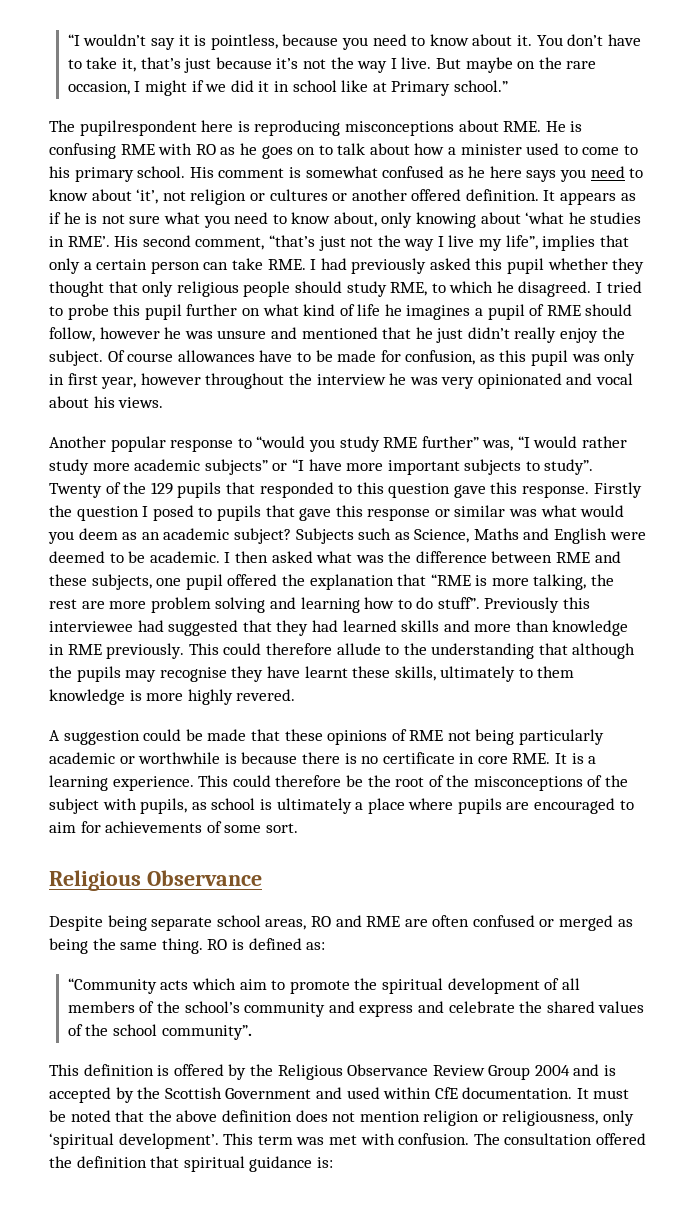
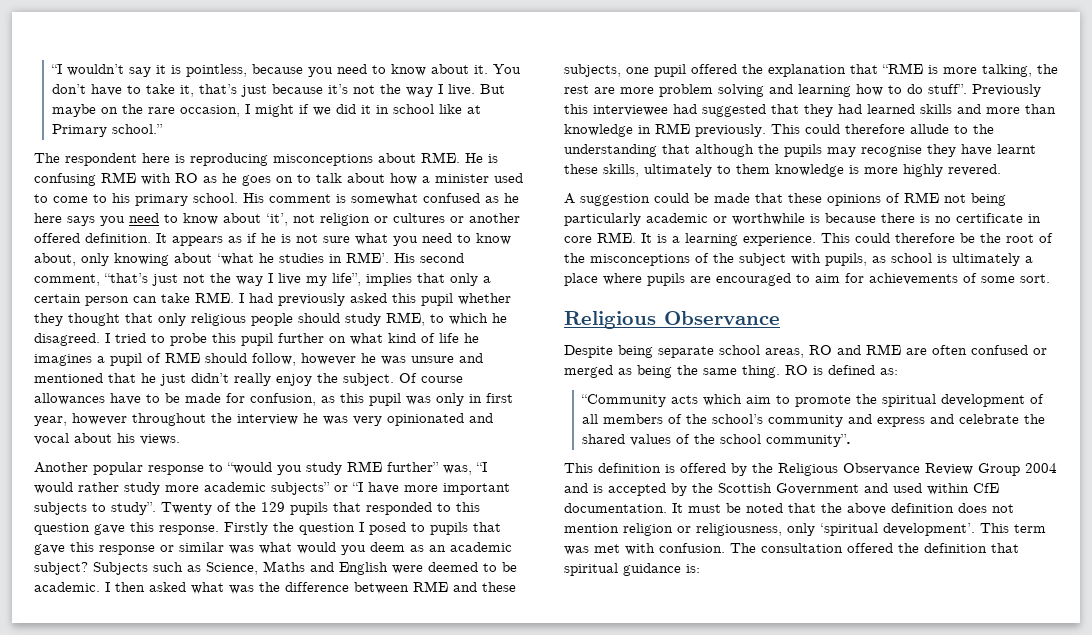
[79,120,197,136] pupilrespondent -> [65,153,137,166] respondent

